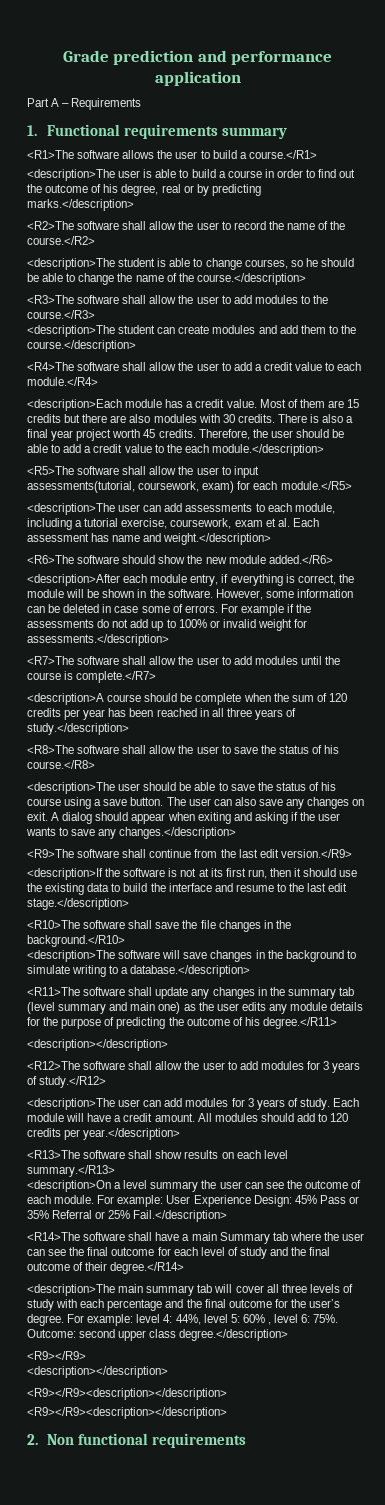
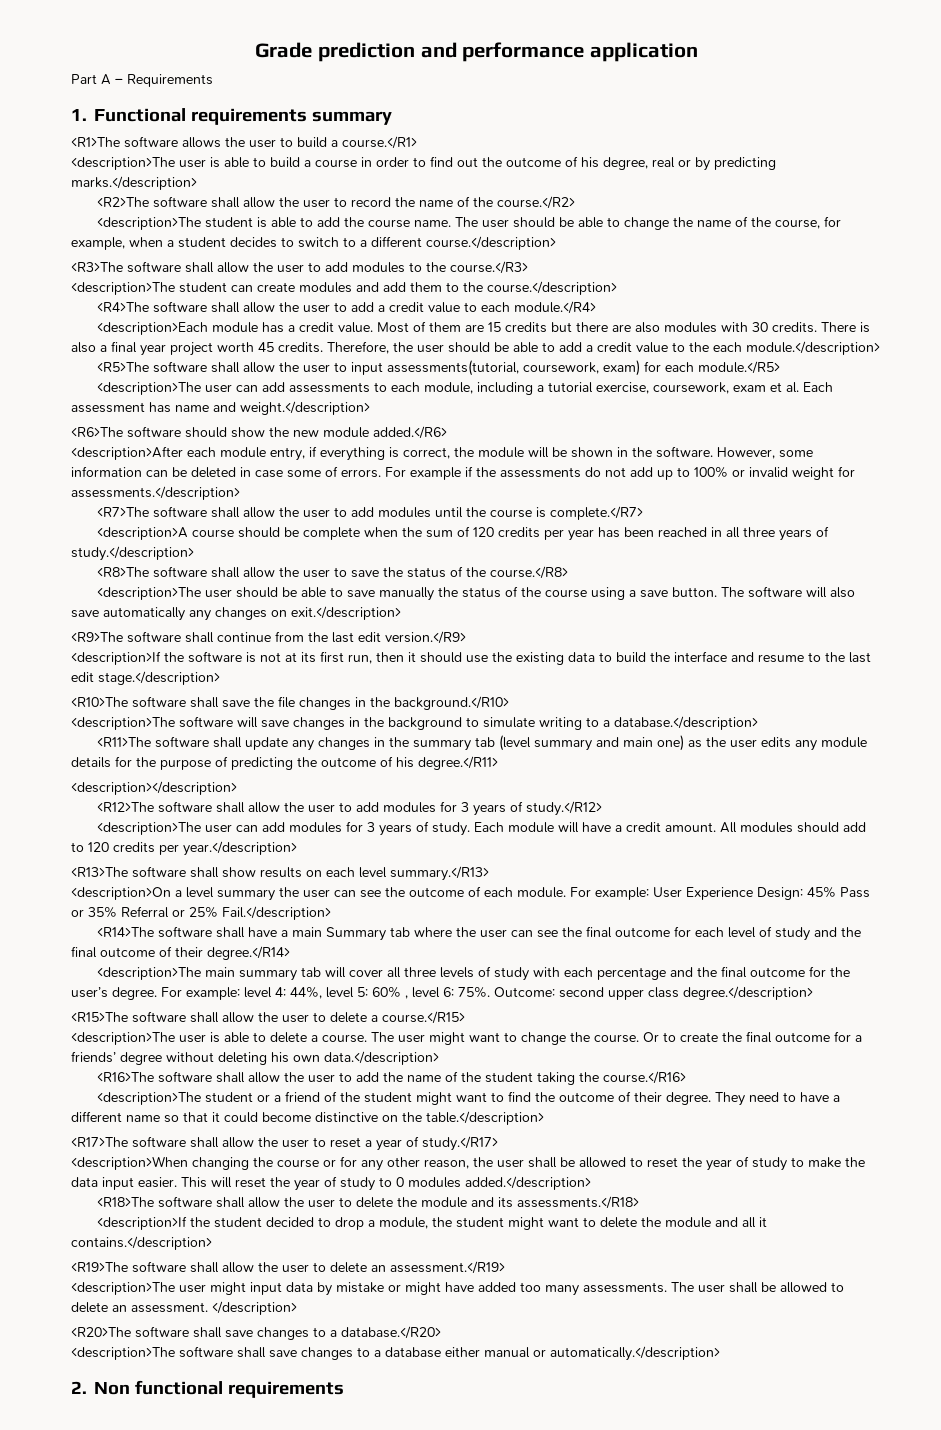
[205,258,318,270] change courses, so he -> [316,217,509,228] add the course name. The user
(194, 277) none -> [774,216,841,229] [71,236,422,250] course, for example, when a student decides to switch to a different
[324,745,340,754] his -> [465,567,486,577] the
[257,782,337,791] the status of his -> [378,586,541,601] manually the status of the
[188,798,232,806] user can -> [747,586,827,598] software will
(283, 802) none -> [103,607,185,621] automatically
[27,812,341,824] [26,827,237,839] exit. A dialog should appear when exiting and asking if the user wants to save any changes.</description> -> [291,606,401,620] exit.</description>
[27,1351,86,1360] [27,1366,168,1378] [27,1388,227,1400] [27,1407,227,1419] <R9></R9> // <description></description> // <R9></R9><description></description> // <R9></R9><description></description> -> [71,1011,465,1024] [71,1031,862,1045] [71,1051,439,1065] [96,1071,686,1085] [96,1091,840,1106] [71,1111,544,1125] [71,1136,498,1151] [71,1156,865,1171] [71,1176,591,1191] [96,1196,639,1209] [96,1216,767,1230] [71,1236,212,1250] [71,1261,505,1274] [71,1282,844,1296] [71,1301,297,1315] [71,1326,441,1340] [71,1346,720,1361] <R15>The software shall allow the user to delete a course.</R15> // <description>The user is able to delete a course. The user might want to change the course. Or to create the final outcome for a friends’ degree without deleting his own data.</description> // <R16>The software shall allow the user to add the name of the student taking the course.</R16> // <description>The student or a friend of the student might want to find the outcome of their degree. They need to have a different name so that it could become distinctive on the table.</description> // <R17>The software shall allow the user to reset a year of study.</R17> // <description>When changing the course or for any other reason, the user shall be allowed to reset the year of study to make the data input easier. This will reset the year of study to 0 modules added.</description> // <R18>The software shall allow the user to delete the module and its assessments.</R18> // <description>If the student decided to drop a module, the student might want to delete the module and all it contains.</description> // <R19>The software shall allow the user to delete an assessment.</R19> // <description>The user might input data by mistake or might have added too many assessments. The user shall be allowed to delete an assessment. </description> // <R20>The software shall save changes to a database.</R20> // <description>The software shall save changes to a database either manual or automatically.</description>

